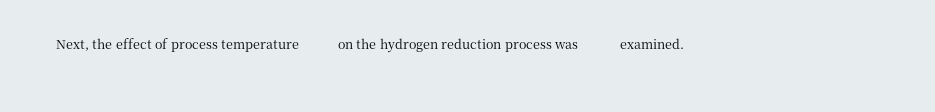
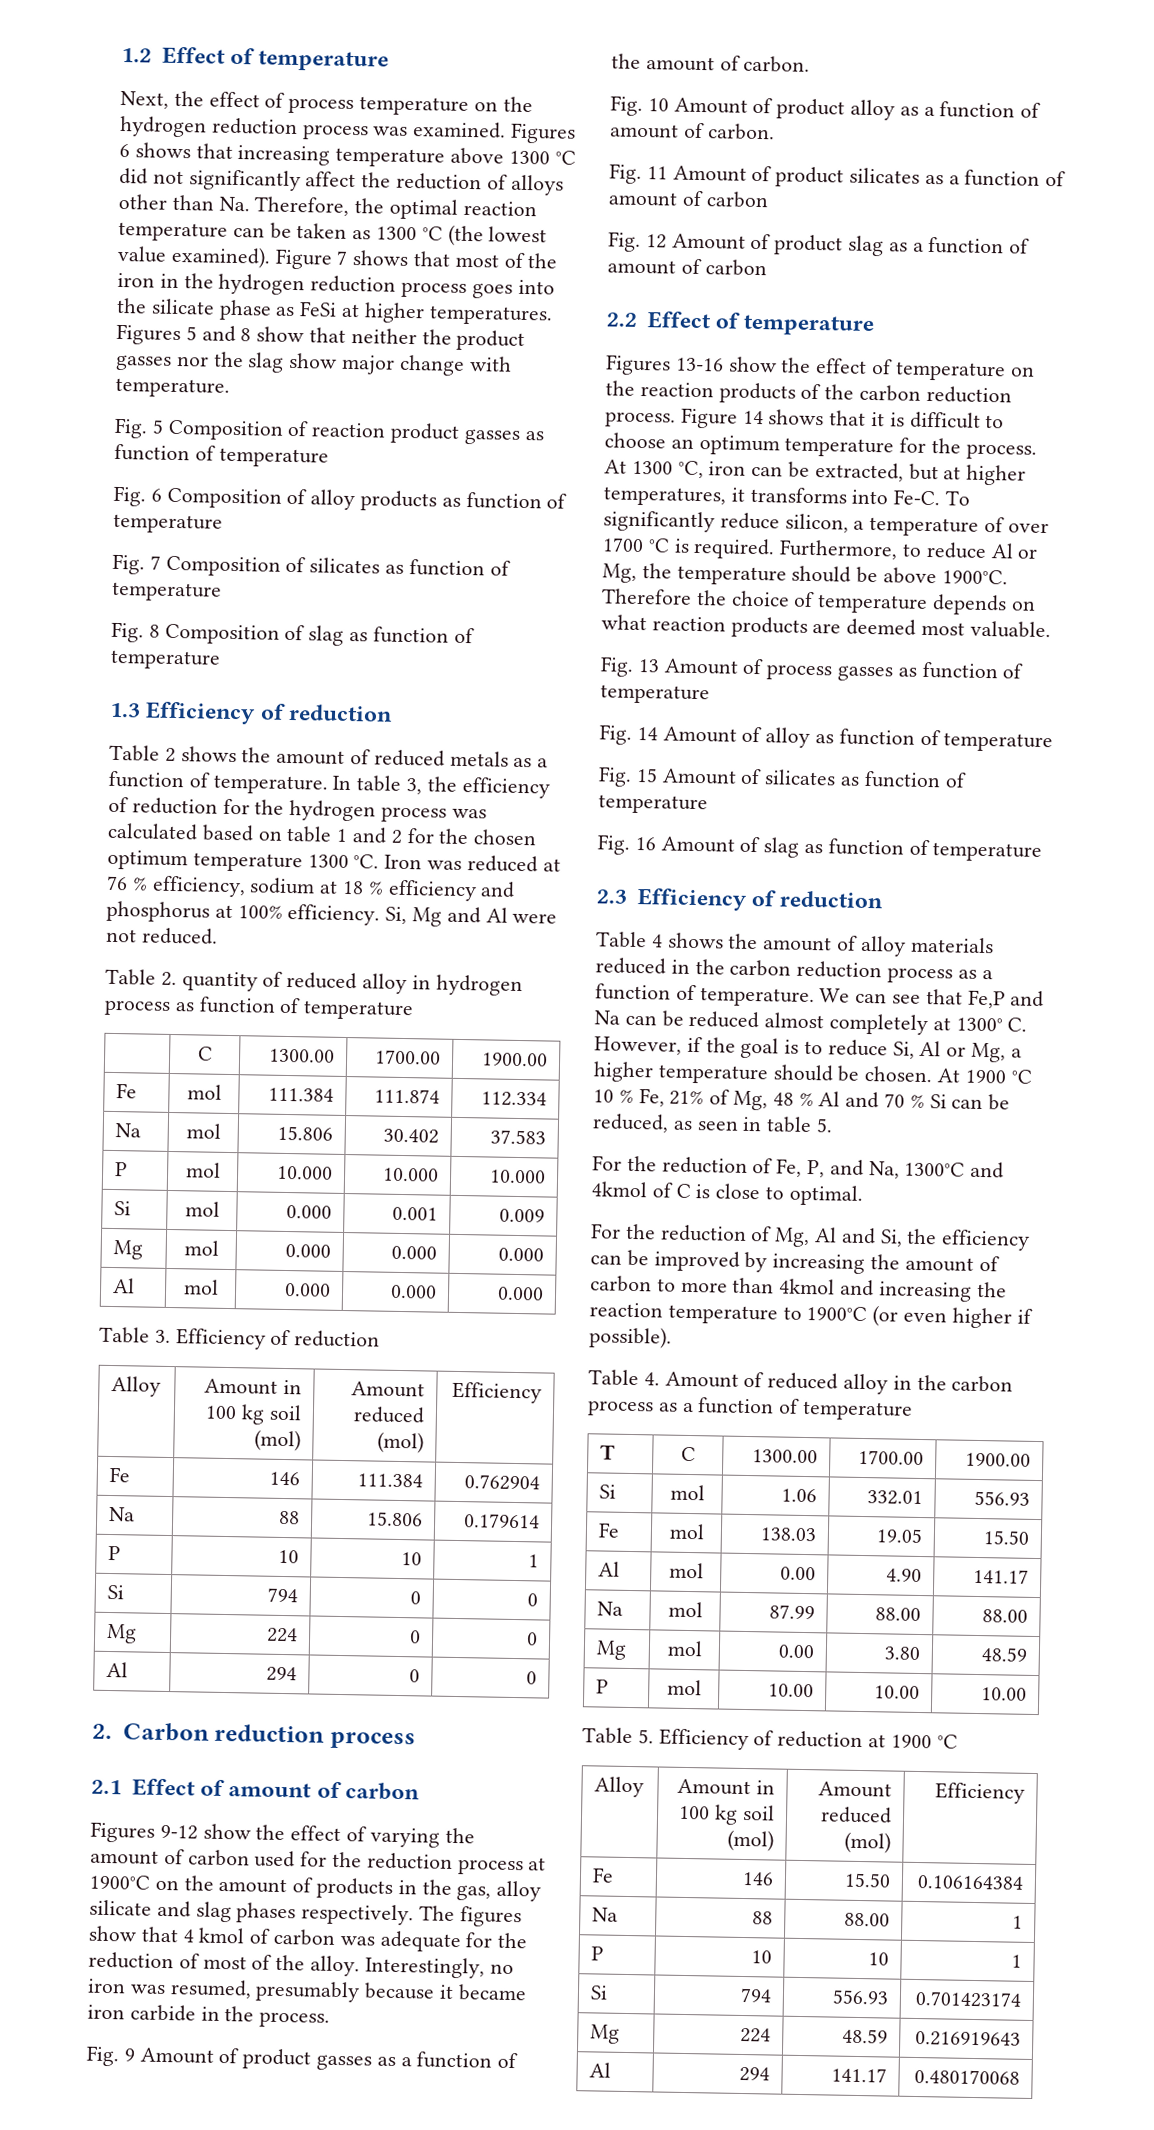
(56, 45) none -> [121,46,390,72] 1.2 Effect of temperature //
(684, 43) none -> [510,122,577,144] [119,142,576,168] [119,167,564,196] [118,193,537,220] [118,221,548,247] [117,245,559,270] [117,272,555,299] [116,297,553,326] [116,323,526,352] [115,351,512,376] [115,377,230,398] [114,417,544,445] [114,443,329,468] [113,485,568,512] [113,513,223,534] [112,553,511,577] [111,581,222,602] [111,621,475,646] [110,649,221,670] [109,701,394,725] [109,744,549,768] [108,770,550,799] [108,796,487,823] [107,822,538,846] [107,849,561,873] [106,875,516,902] [106,900,558,927] [106,927,218,945] [105,968,523,997] [104,996,415,1021] [197,1046,213,1061] [268,1048,335,1063] [373,1049,441,1065] [480,1052,548,1067] [116,1083,138,1099] [186,1084,222,1100] [267,1087,334,1102] [373,1088,440,1104] [480,1091,547,1107] [115,1123,142,1138] [185,1123,221,1139] [276,1125,333,1141] [382,1128,439,1144] [489,1129,546,1145] [115,1162,129,1177] [185,1162,221,1178] [275,1165,333,1180] [381,1167,439,1182] [488,1169,546,1184] [114,1201,132,1216] [184,1201,220,1217] [285,1204,332,1219] [391,1206,438,1221] [498,1208,545,1223] [113,1240,144,1260] [183,1240,219,1256] [284,1243,331,1258] [390,1245,437,1260] [497,1247,544,1262] [112,1278,136,1294] [182,1279,219,1295] [283,1282,331,1297] [389,1284,437,1299] [496,1286,544,1301] [99,1326,381,1350] [111,1376,162,1397] [203,1378,302,1395] [205,1404,302,1425] [253,1429,301,1452] [350,1381,425,1398] [352,1406,425,1424] [376,1431,424,1454] [451,1381,542,1404] [109,1466,131,1483] [268,1471,300,1486] [356,1473,423,1488] [463,1474,540,1491] [109,1506,136,1522] [278,1510,300,1525] [366,1511,423,1527] [462,1513,540,1529] [108,1545,122,1561] [277,1549,299,1564] [400,1552,422,1566] [527,1554,539,1568] [107,1584,125,1600] [266,1587,298,1603] [409,1591,421,1605] [526,1593,538,1607] [106,1623,138,1644] [265,1627,298,1643] [408,1630,421,1644] [525,1632,538,1646] [106,1661,129,1678] [265,1666,297,1682] [408,1669,420,1683] [525,1671,537,1685] [92,1722,417,1750] [91,1778,421,1801] [90,1821,475,1848] [90,1848,547,1876] [89,1874,542,1902] [89,1899,522,1928] [88,1925,528,1953] [88,1951,514,1979] [87,1978,527,2003] [87,2004,331,2028] [86,2045,519,2071] [611,53,811,73] [610,95,1042,121] [610,122,775,141] [609,163,1067,188] [608,190,769,209] [608,231,1031,257] [607,258,767,277] [606,311,875,337] [605,354,1035,382] [605,380,1012,404] [605,407,1005,429] [604,432,1037,460] [604,459,1027,486] [603,486,971,507] [603,510,1049,537] [602,537,1038,560] [602,563,1008,586] [601,588,1036,616] [601,614,1051,639] [600,656,1025,682] [600,684,710,705] [599,724,1054,753] [598,766,967,789] [598,794,708,815] [597,834,1043,863] [596,888,885,911] [596,931,994,957] [595,957,993,984] [595,983,1045,1009] [594,1010,1028,1036] [594,1036,1022,1063] [593,1061,1032,1085] [593,1088,1011,1111] [592,1113,834,1134] [592,1155,1005,1179] [591,1181,863,1206] [591,1223,1031,1251] [590,1249,1000,1275] [590,1275,1007,1302] [589,1302,1033,1329] [589,1326,672,1349] [588,1369,1014,1395] [587,1397,914,1421] [600,1444,616,1460] [680,1446,696,1462] [751,1449,818,1464] [857,1449,924,1466] [964,1452,1031,1467] [599,1484,617,1499] [669,1484,705,1501] [780,1488,817,1503] [866,1490,923,1506] [973,1490,1030,1506] [598,1522,621,1538] [668,1523,705,1540] [759,1527,817,1542] [875,1528,923,1544] [982,1530,1030,1545] [598,1561,621,1577] [668,1562,704,1579] [779,1566,816,1581] [885,1568,922,1583] [972,1568,1029,1584] [597,1601,624,1616] [667,1601,703,1618] [768,1604,815,1620] [874,1607,921,1622] [981,1609,1028,1623] [596,1640,628,1660] [666,1640,703,1657] [777,1644,815,1659] [883,1646,920,1661] [980,1647,1027,1662] [596,1679,610,1694] [666,1679,702,1696] [767,1683,814,1698] [873,1685,920,1700] [980,1687,1027,1701] [582,1727,958,1751] [594,1776,645,1798] [676,1778,775,1796] [678,1804,775,1825] [726,1829,774,1852] [817,1781,892,1798] [819,1806,892,1824] [843,1831,891,1854] [934,1782,1025,1804] [592,1867,615,1883] [741,1871,774,1886] [843,1872,891,1888] [916,1874,1024,1890] [592,1907,619,1922] [751,1911,773,1925] [843,1912,890,1927] [1011,1915,1023,1929] [591,1946,605,1961] [750,1950,772,1964] [867,1952,889,1966] [1010,1954,1022,1968] [590,1985,609,2000] [739,1987,772,2003] [831,1989,889,2005] [914,1990,1022,2008] [590,2024,621,2044] [739,2027,771,2043] [841,2028,888,2044] [914,2030,1021,2047] [589,2062,612,2078] [738,2066,770,2082] [830,2067,887,2083] [913,2068,1020,2085] Figures 6 shows that increasing temperature above 1300 °C did not significantly affect the reduction of alloys other than Na. Therefore, the optimal reaction temperature can be taken as 1300 °C (the lowest value examined). Figure 7 shows that most of the iron in the hydrogen reduction process goes into the silicate phase as FeSi at higher temperatures. Figures 5 and 8 show that neither the product gasses nor the slag show major change with temperature. // Fig. 5 Composition of reaction product gasses as function of temperature // Fig. 6 Composition of alloy products as function of temperature // Fig. 7 Composition of silicates as function of temperature // Fig. 8 Composition of slag as function of temperature // 1.3 Efficiency of reduction // Table 2 shows the amount of reduced metals as a function of temperature. In table 3, the efficiency of reduction for the hydrogen process was calculated based on table 1 and 2 for the chosen optimum temperature 1300 °C. Iron was reduced at 76 % efficiency, sodium at 18 % efficiency and phosphorus at 100% efficiency. Si, Mg and Al were not reduced. // Table 2. quantity of reduced alloy in hydrogen process as function of temperature // | C | 1300.00 | 1700.00 | 1900.00 // Fe | mol | 111.384 | 111.874 | 112.334 // Na | mol | 15.806 | 30.402 | 37.583 // P | mol | 10.000 | 10.000 | 10.000 // Si | mol | 0.000 | 0.001 | 0.009 // Mg | mol | 0.000 | 0.000 | 0.000 // Al | mol | 0.000 | 0.000 | 0.000 // Table 3. Efficiency of reduction // Alloy | Amount in 100 kg soil (mol) | Amount reduced (mol) | Efficiency // Fe | 146 | 111.384 | 0.762904 // Na | 88 | 15.806 | 0.179614 // P | 10 | 10 | 1 // Si | 794 | 0 | 0 // Mg | 224 | 0 | 0 // Al | 294 | 0 | 0 // 2. Carbon reduction process // 2.1 Effect of amount of carbon // Figures 9-12 show the effect of varying the amount of carbon used for the reduction process at 1900°C on the amount of products in the gas, alloy silicate and slag phases respectively. The figures show that 4 kmol of carbon was adequate for the reduction of most of the alloy. Interestingly, no iron was resumed, presumably because it became iron carbide in the process. // Fig. 9 Amount of product gasses as a function of the amount of carbon. // Fig. 10 Amount of product alloy as a function of amount of carbon. // Fig. 11 Amount of product silicates as a function of amount of carbon // Fig. 12 Amount of product slag as a function of amount of carbon // 2.2 Effect of temperature // Figures 13-16 show the effect of temperature on the reaction products of the carbon reduction process. Figure 14 shows that it is difficult to choose an optimum temperature for the process. At 1300 °C, iron can be extracted, but at higher temperatures, it transforms into Fe-C. To significantly reduce silicon, a temperature of over 1700 °C is required. Furthermore, to reduce Al or Mg, the temperature should be above 1900°C. Therefore the choice of temperature depends on what reaction products are deemed most valuable. // Fig. 13 Amount of process gasses as function of temperature // Fig. 14 Amount of alloy as function of temperature // Fig. 15 Amount of silicates as function of temperature // Fig. 16 Amount of slag as function of temperature // 2.3 Efficiency of reduction // Table 4 shows the amount of alloy materials reduced in the carbon reduction process as a function of temperature. We can see that Fe,P and Na can be reduced almost completely at 1300° C. However, if the goal is to reduce Si, Al or Mg, a higher temperature should be chosen. At 1900 °C 10 % Fe, 21% of Mg, 48 % Al and 70 % Si can be reduced, as seen in table 5. // For the reduction of Fe, P, and Na, 1300°C and 4kmol of C is close to optimal. // For the reduction of Mg, Al and Si, the efficiency can be improved by increasing the amount of carbon to more than 4kmol and increasing the reaction temperature to 1900°C (or even higher if possible). // Table 4. Amount of reduced alloy in the carbon process as a function of temperature // T | C | 1300.00 | 1700.00 | 1900.00 // Si | mol | 1.06 | 332.01 | 556.93 // Fe | mol | 138.03 | 19.05 | 15.50 // Al | mol | 0.00 | 4.90 | 141.17 // Na | mol | 87.99 | 88.00 | 88.00 // Mg | mol | 0.00 | 3.80 | 48.59 // P | mol | 10.00 | 10.00 | 10.00 // Table 5. Efficiency of reduction at 1900 °C // Alloy | Amount in 100 kg soil (mol) | Amount reduced (mol) | Efficiency // Fe | 146 | 15.50 | 0.106164384 // Na | 88 | 88.00 | 1 // P | 10 | 10 | 1 // Si | 794 | 556.93 | 0.701423174 // Mg | 224 | 48.59 | 0.216919643 // Al | 294 | 141.17 | 0.480170068

